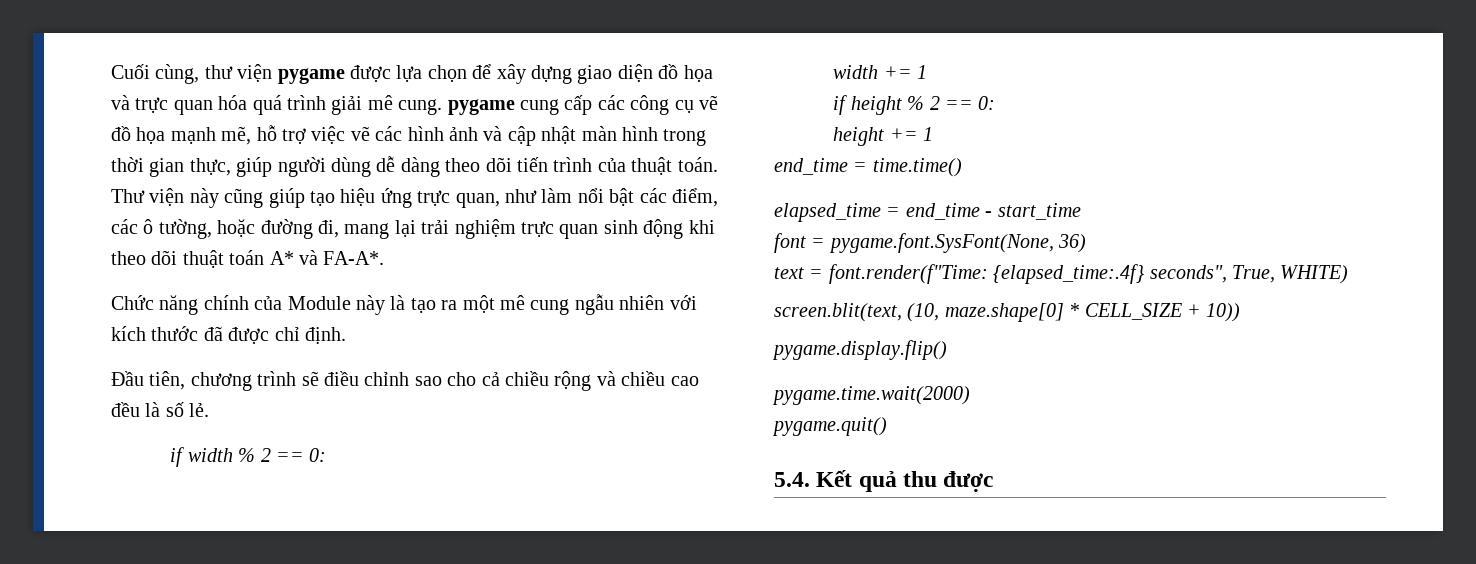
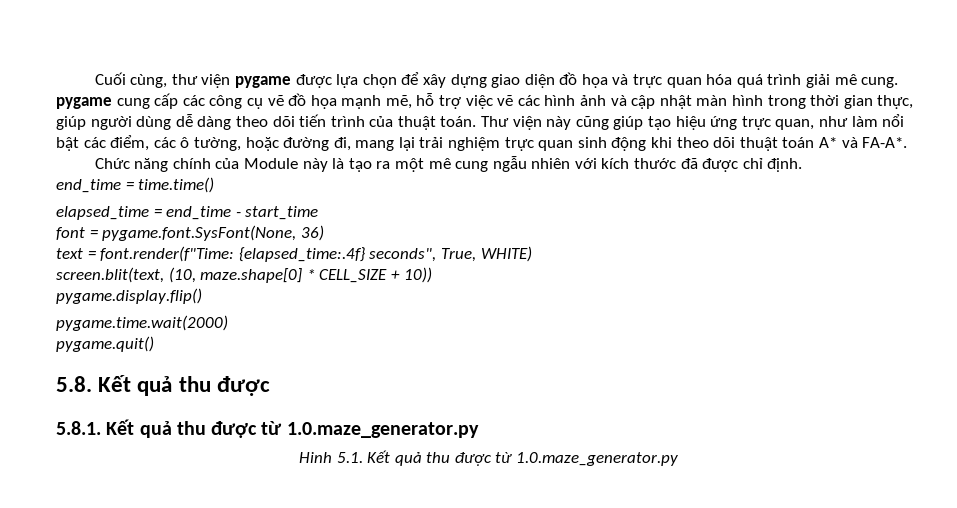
[111,371,699,391] [111,402,210,417] [170,447,327,467] [833,65,928,79] [833,95,996,115] [833,127,934,146] // Đầu tiên, chương trình sẽ điều chỉnh sao cho cả chiều rộng và chiều cao đều là số lẻ. // if width % 2 == 0: // width += 1 // if height % 2 == 0: // height += 1 -> (803, 165) none
[774,470,994,492] 5.4. Kết quả thu được -> [56,375,270,396] [56,419,479,438] [298,450,679,466] 5.8. Kết quả thu được // 5.8.1. Kết quả thu được từ 1.0.maze_generator.py // Hinh 5.1. Kết quả thu được từ 1.0.maze_generator.py

